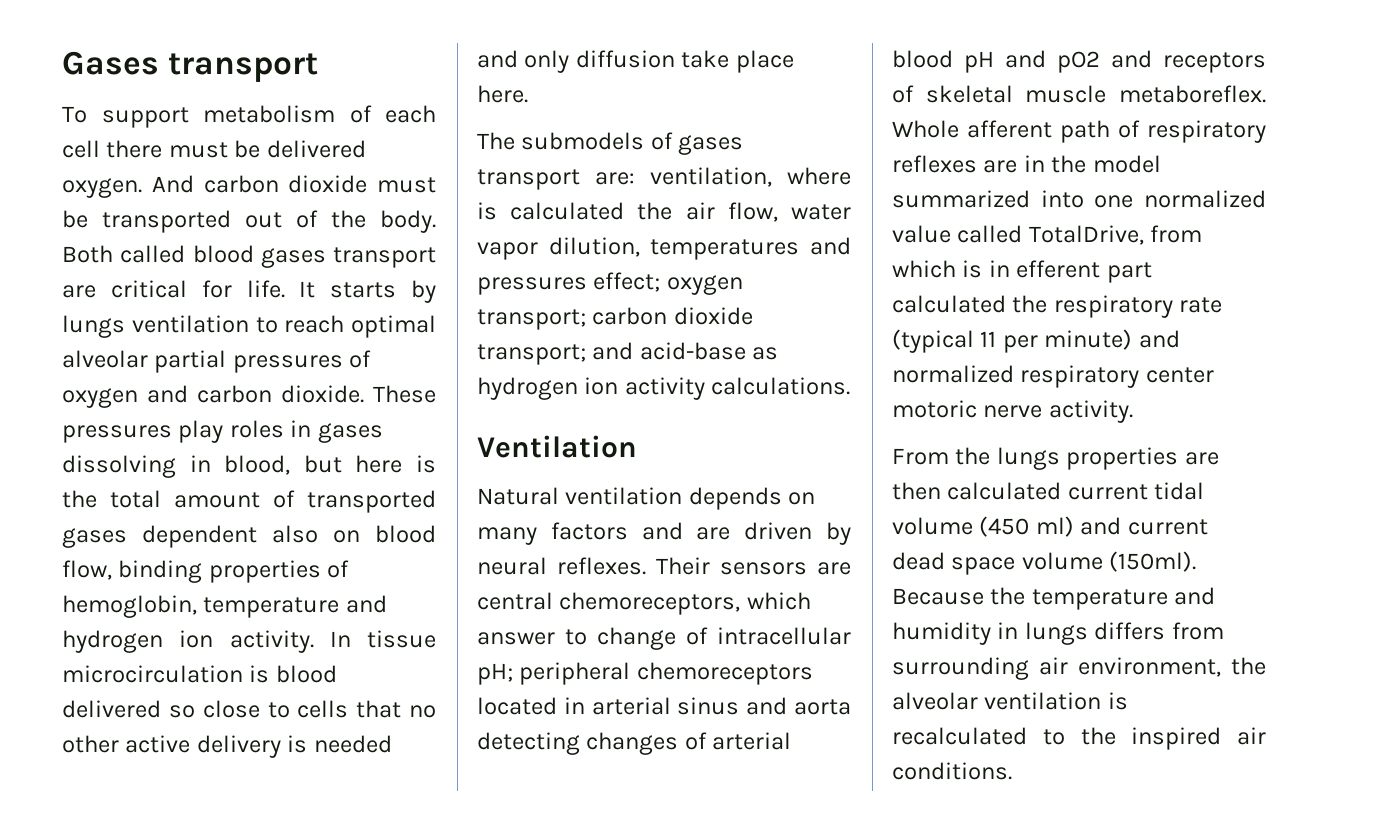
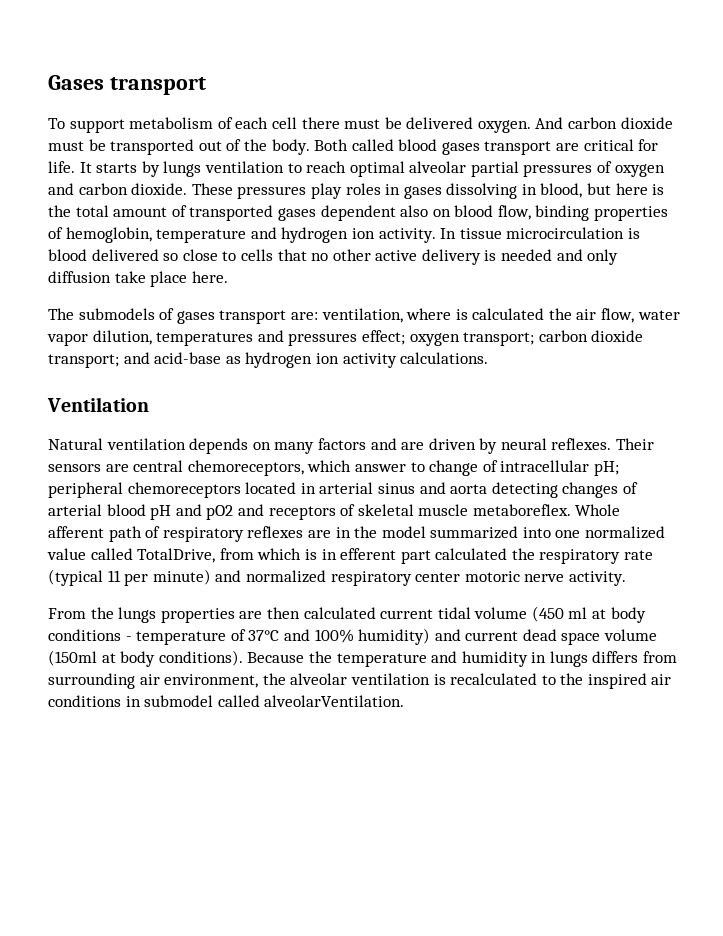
[1035,516,1074,537] ml) -> [568,607,646,623] [48,628,431,645] ml at body conditions - temperature of 37°C and 100% humidity)
[1109,551,1197,572] (150ml). -> [48,650,243,667] (150ml at body conditions).
[892,762,1012,780] conditions. -> [48,695,405,707] conditions in submodel called alveolarVentilation.

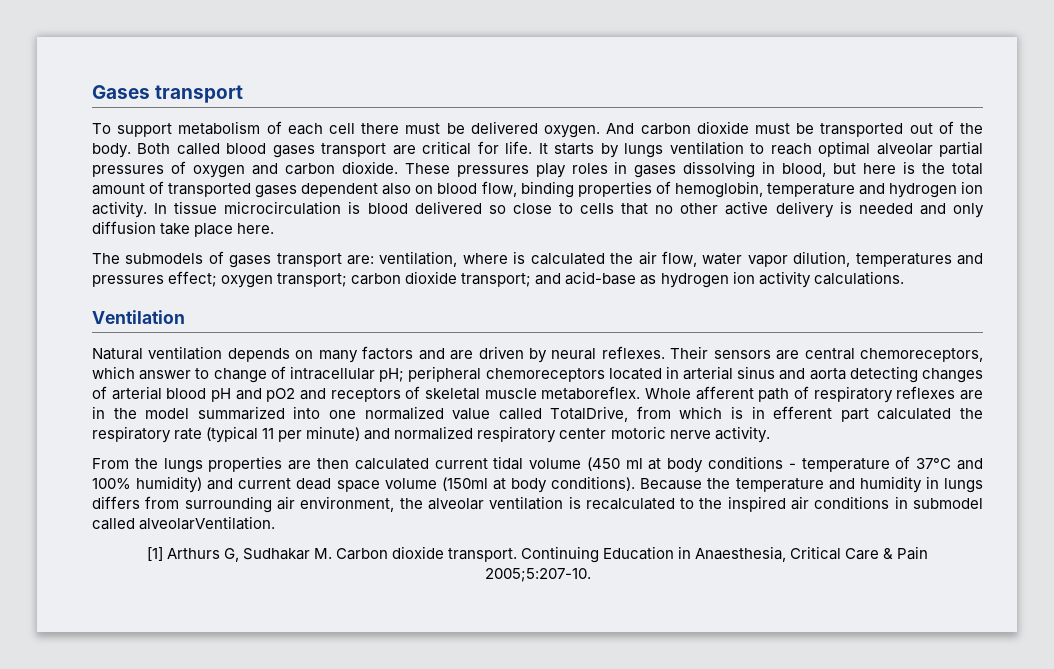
(405, 701) none -> [146,546,929,563] [484,568,591,582] // [1] Arthurs G, Sudhakar M. Carbon dioxide transport. Continuing Education in Anaesthesia, Critical Care & Pain 2005;5:207-10.

